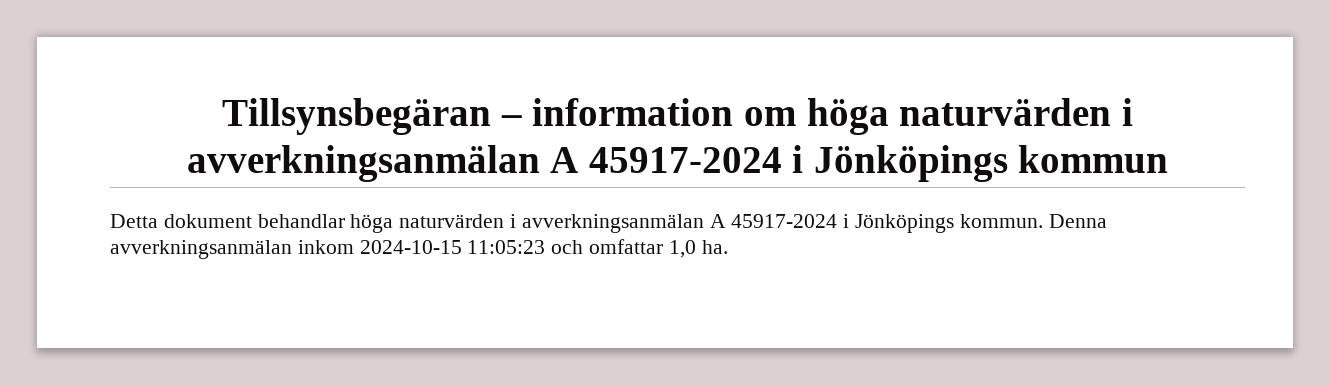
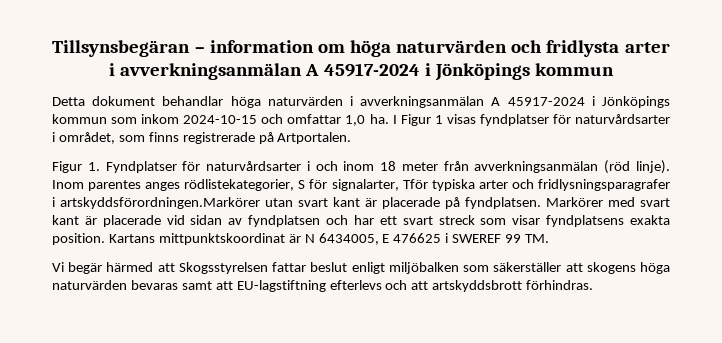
(1112, 112) none -> [511,40,670,57] och fridlysta arter
[959,214,1107,228] [110,240,292,259] kommun. Denna avverkningsanmälan -> [52,114,138,124] kommun som
[467,240,546,254] 11:05:23 -> (258, 119) none
(728, 247) none -> [392,114,670,126] [52,132,352,144] [52,160,670,174] [52,179,670,191] [52,197,670,209] [52,215,671,227] [52,233,550,245] [52,262,671,274] [52,280,594,292] I Figur 1 visas fyndplatser för naturvårdsarter i området, som finns registrerade på Artportalen. // Figur 1. Fyndplatser för naturvårdsarter i och inom 18 meter från avverkningsanmälan (röd linje). Inom parentes anges rödlistekategorier, S för signalarter, Tför typiska arter och fridlysningsparagrafer i artskyddsförordningen.Markörer utan svart kant är placerade på fyndplatsen. Markörer med svart kant är placerade vid sidan av fyndplatsen och har ett svart streck som visar fyndplatsens exakta position. Kartans mittpunktskoordinat är N 6434005, E 476625 i SWEREF 99 TM. // Vi begär härmed att Skogsstyrelsen fattar beslut enligt miljöbalken som säkerställer att skogens höga naturvärden bevaras samt att EU-lagstiftning efterlevs och att artskyddsbrott förhindras.

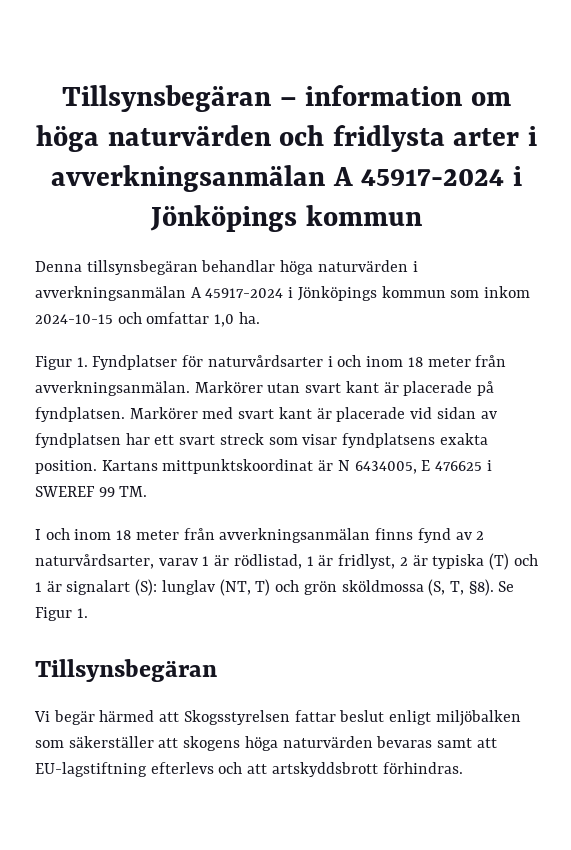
[52,96,156,106] Detta dokument -> [35,260,198,275] Denna tillsynsbegäran
[392,114,670,126] [52,132,352,144] I Figur 1 visas fyndplatser för naturvårdsarter i området, som finns registrerade på Artportalen. -> (260, 318) none
[474,160,670,174] [52,179,670,191] [52,197,260,209] avverkningsanmälan (röd linje). Inom parentes anges rödlistekategorier, S för signalarter, Tför typiska arter och fridlysningsparagrafer i artskyddsförordningen.Markörer -> [35,381,263,396] avverkningsanmälan. Markörer
[326,215,349,225] och -> (121, 440) none
(550, 238) none -> [35,528,485,543] [35,553,538,570] [35,579,515,596] [35,607,88,621] [35,659,217,682] // I och inom 18 meter från avverkningsanmälan finns fynd av 2 naturvårdsarter, varav 1 är rödlistad, 1 är fridlyst, 2 är typiska (T) och 1 är signalart (S): lunglav (NT, T) och grön sköldmossa (S, T, §8). Se Figur 1. // Tillsynsbegäran

